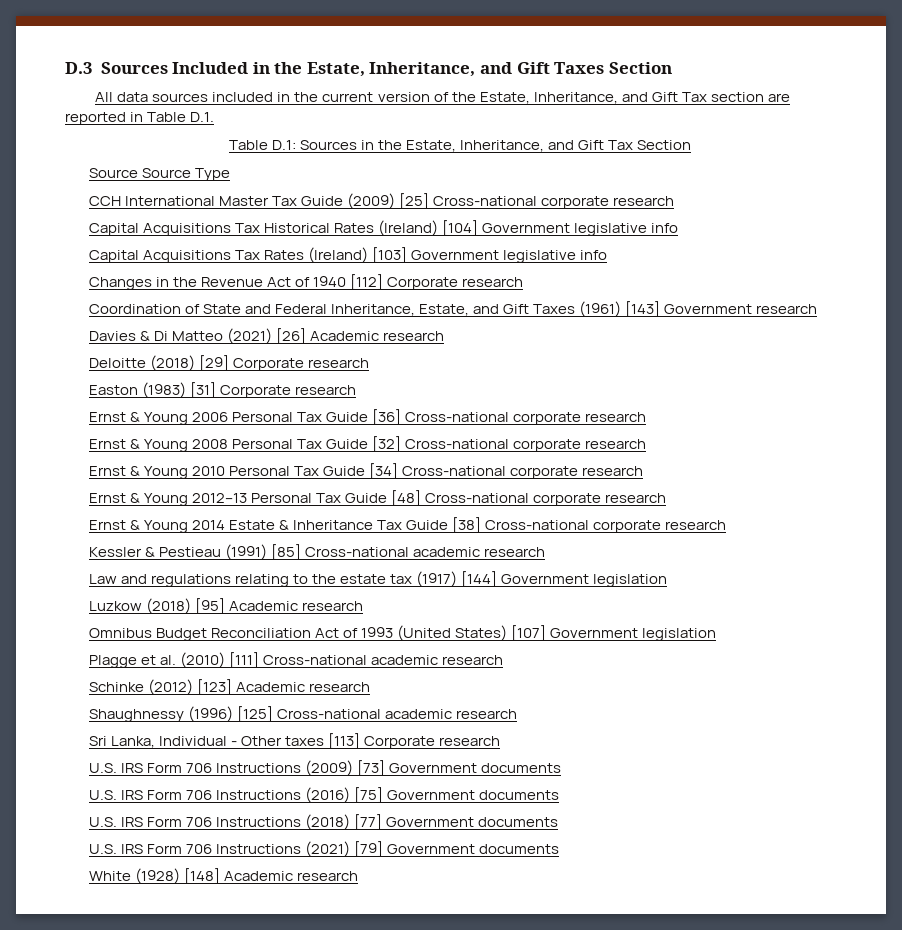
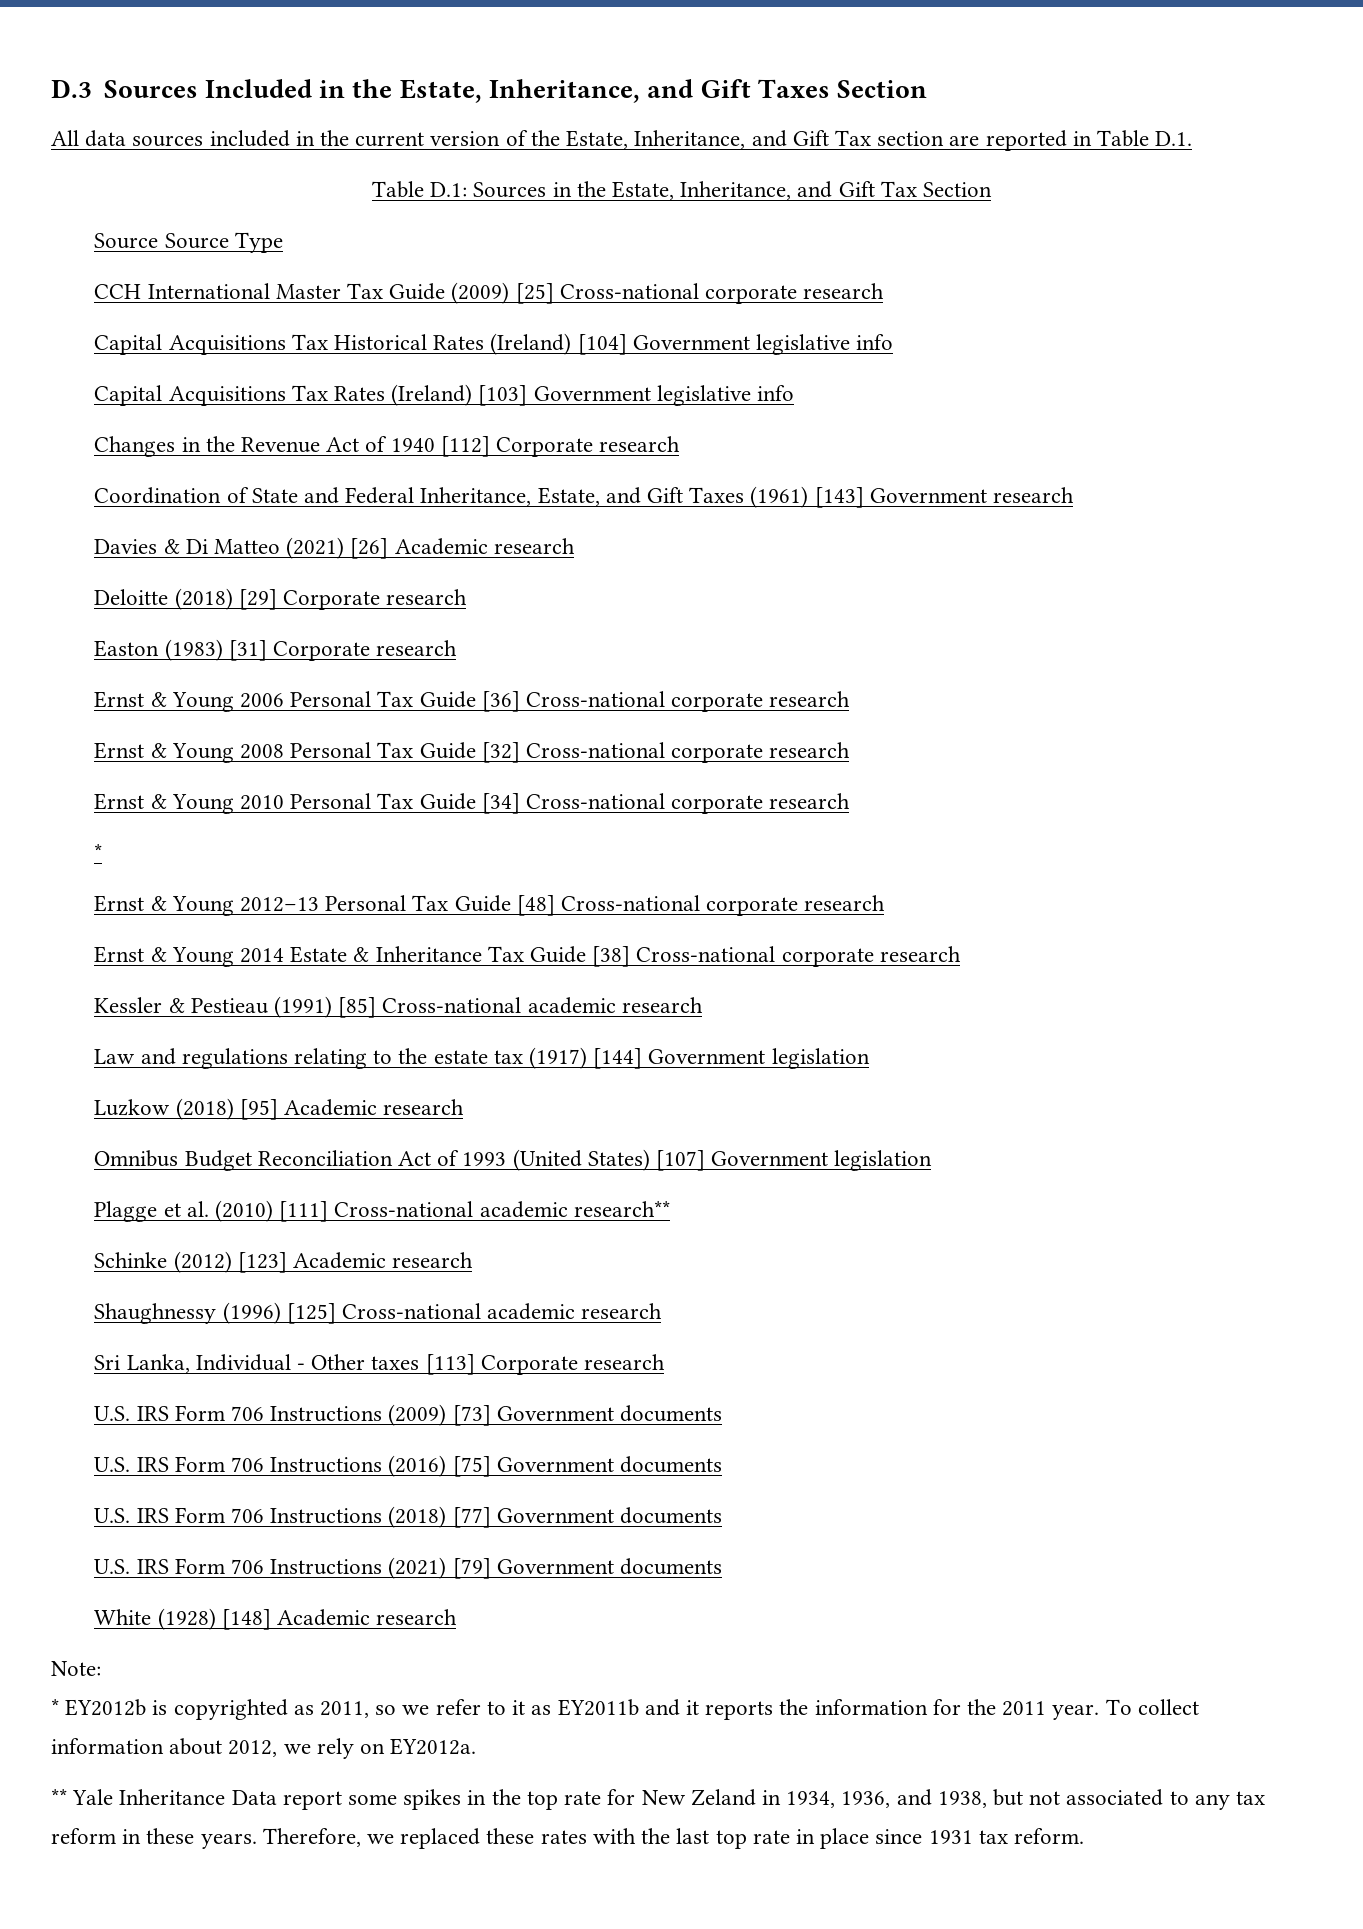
(644, 471) none -> [94,843,103,860] // *
[442,655,504,665] research -> [573,1200,670,1217] research**
(358, 876) none -> [51,1661,101,1676] [51,1698,1199,1720] [51,1738,477,1759] [51,1788,1266,1810] [51,1828,1084,1849] // Note: // * EY2012b is copyrighted as 2011, so we refer to it as EY2011b and it reports the information for the 2011 year. To collect information about 2012, we rely on EY2012a. // ** Yale Inheritance Data report some spikes in the top rate for New Zeland in 1934, 1936, and 1938, but not associated to any tax reform in these years. Therefore, we replaced these rates with the last top rate in place since 1931 tax reform.

